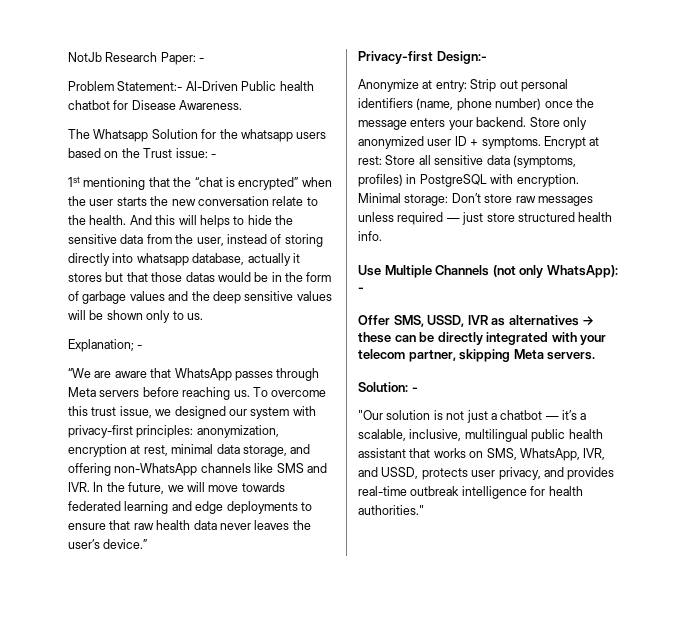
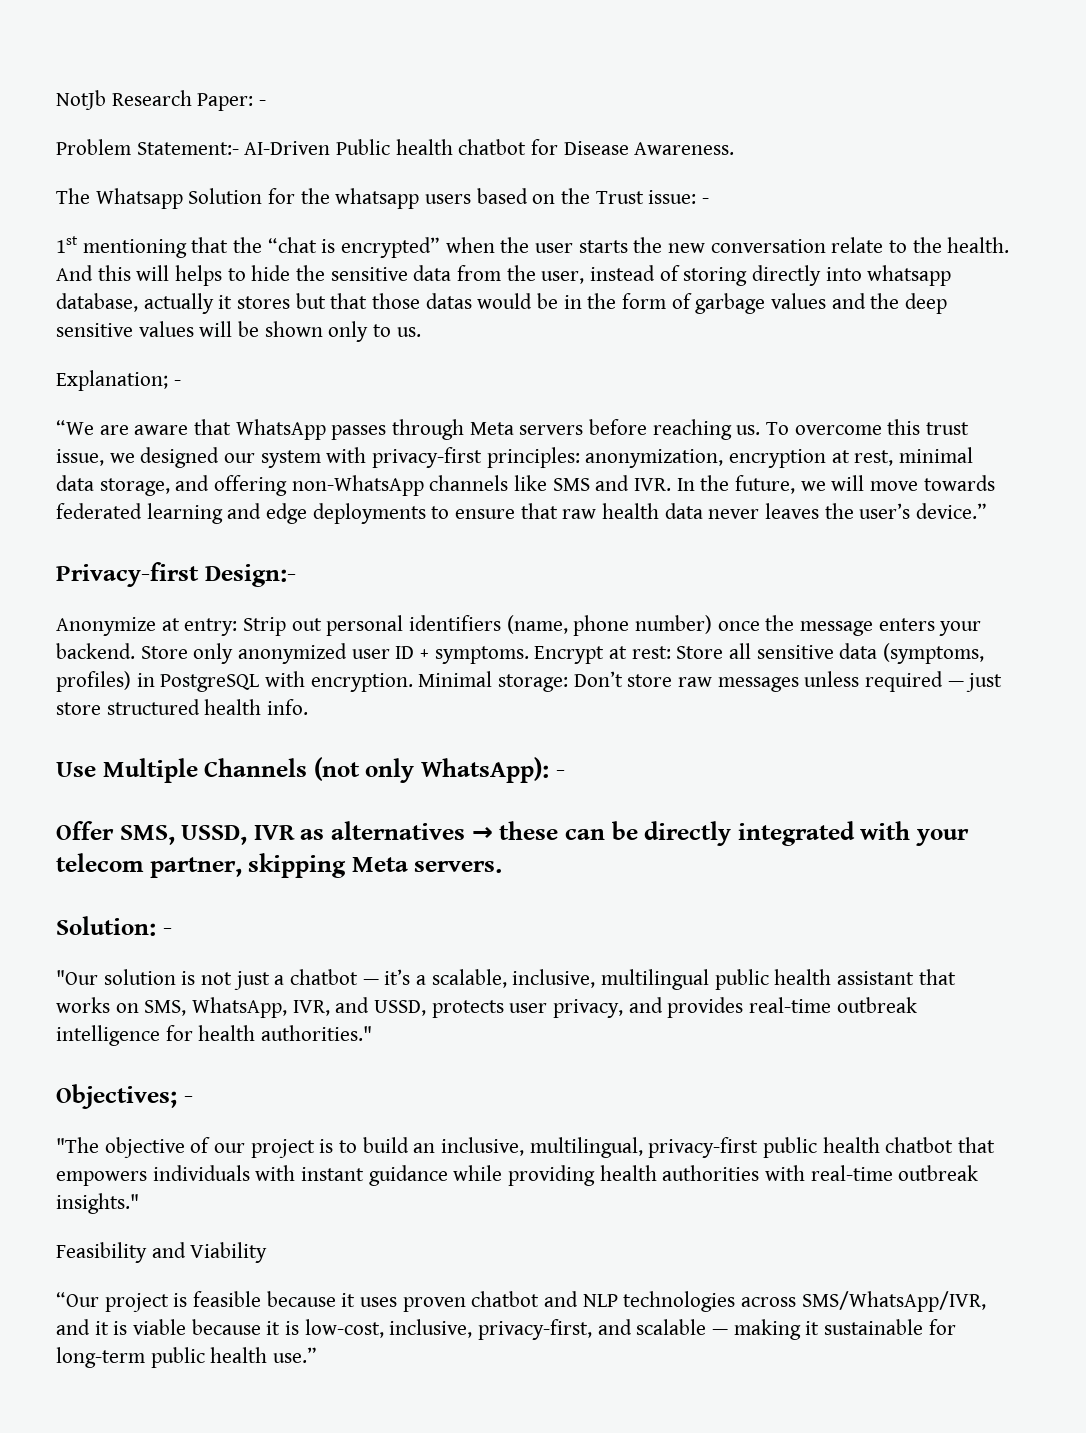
(424, 510) none -> [56,1084,193,1109] [56,1137,996,1158] [56,1165,979,1186] [56,1193,139,1214] [56,1242,268,1263] [56,1291,986,1312] [56,1319,956,1340] [56,1347,318,1368] // Objectives; - // "The objective of our project is to build an inclusive, multilingual, privacy-first public health chatbot that empowers individuals with instant guidance while providing health authorities with real-time outbreak insights." // Feasibility and Viability // “Our project is feasible because it uses proven chatbot and NLP technologies across SMS/WhatsApp/IVR, and it is viable because it is low-cost, inclusive, privacy-first, and scalable — making it sustainable for long-term public health use.”

